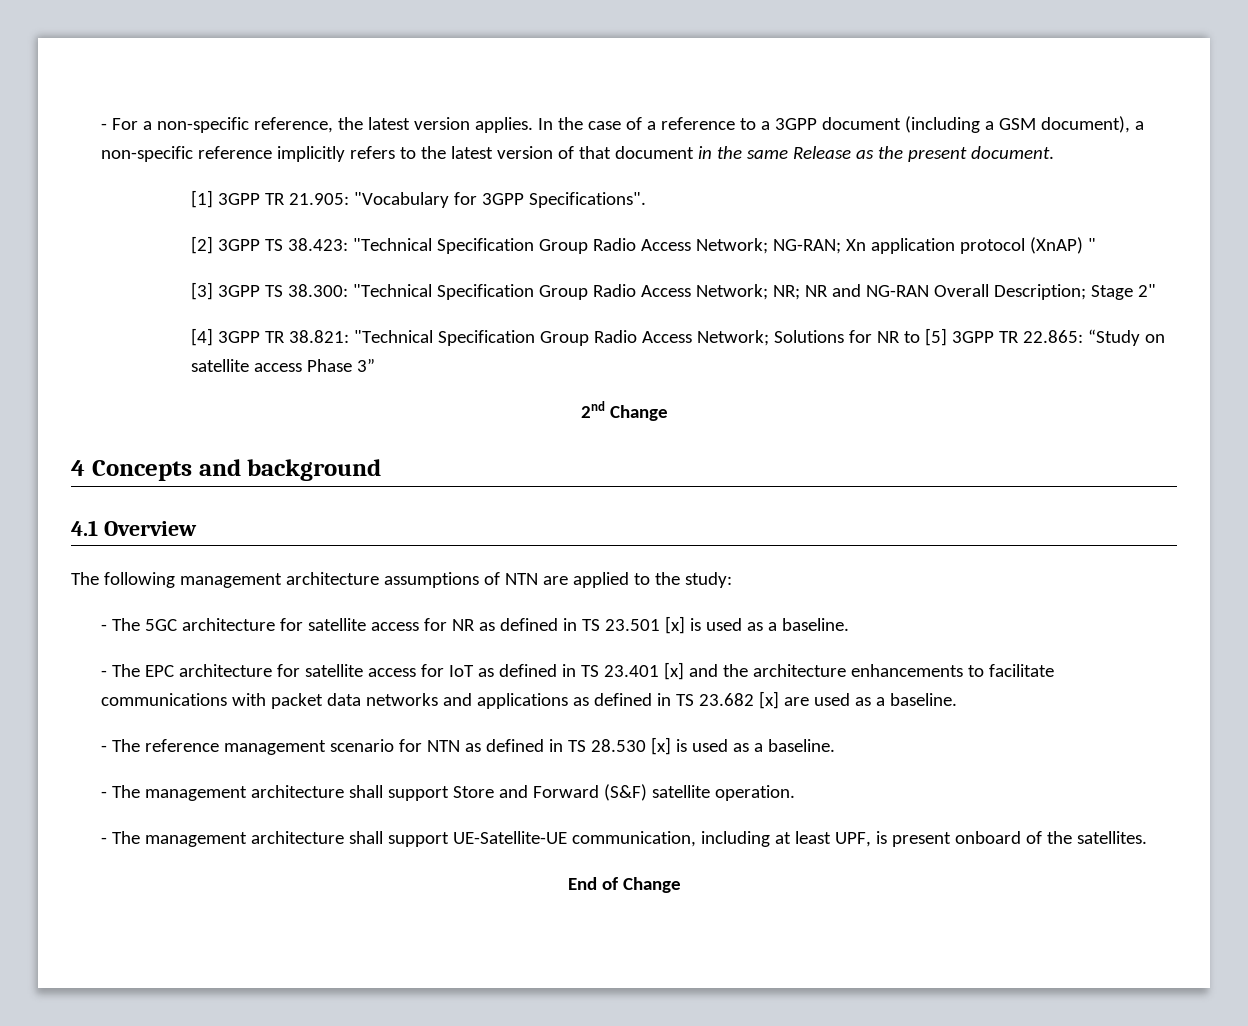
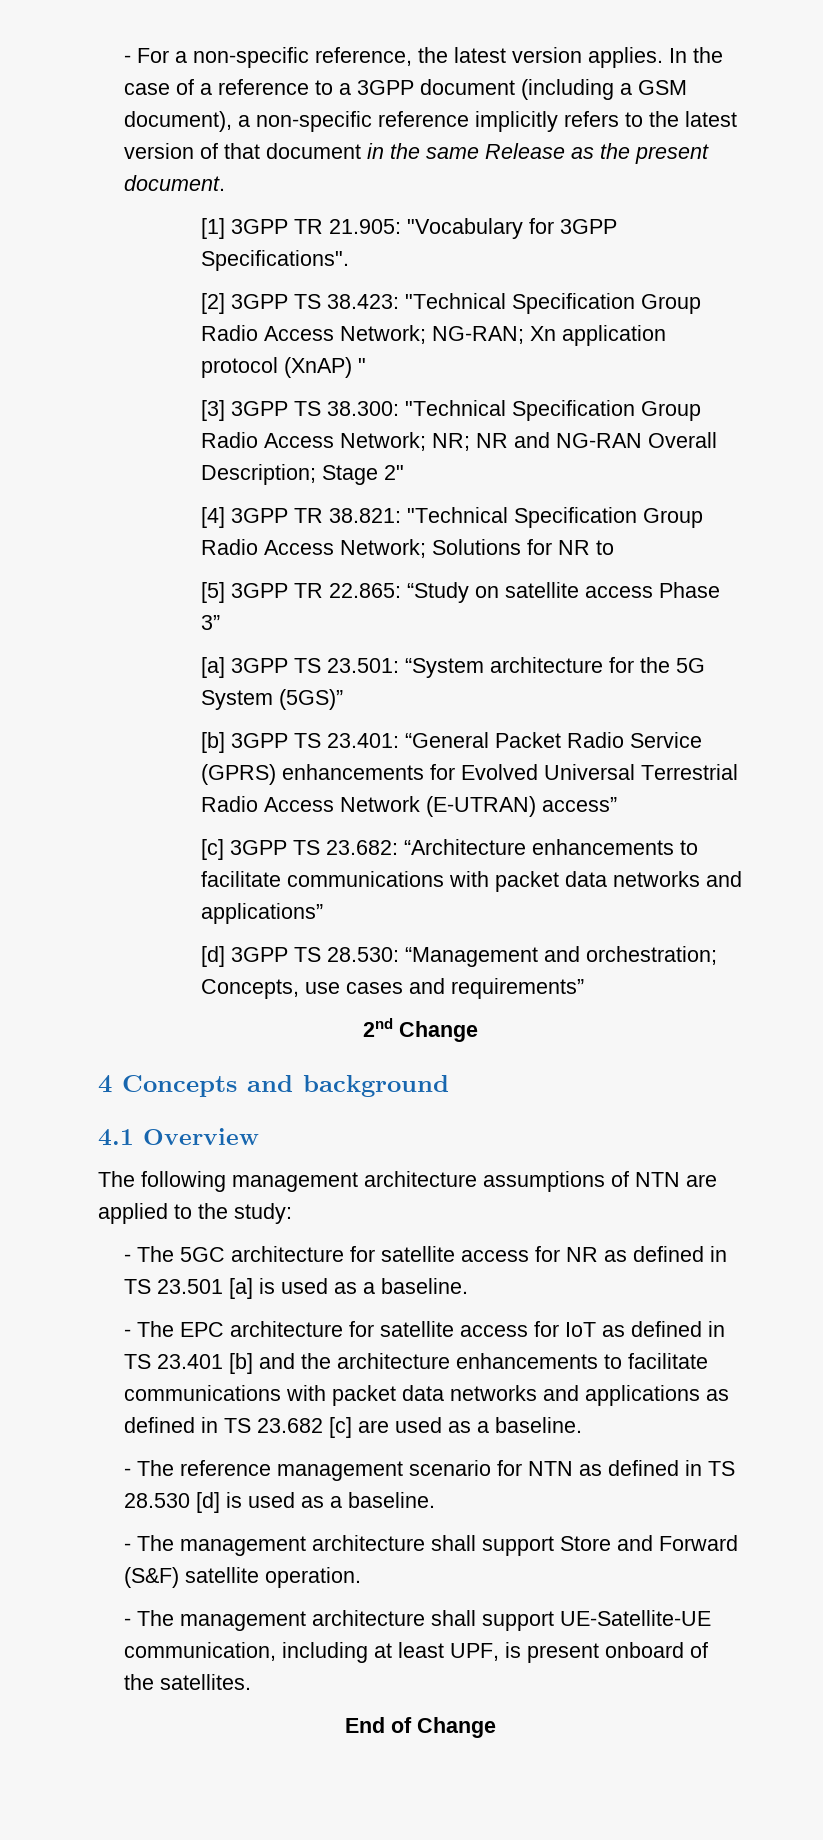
(921, 337) none -> (614, 547) //
(376, 365) none -> [200,657,705,678] [200,689,343,710] [200,732,702,753] [200,764,738,785] [200,796,617,817] [200,839,698,860] [200,871,742,892] [200,903,323,924] [200,946,717,967] [200,978,584,999] // [a] 3GPP TS 23.501: “System architecture for the 5G System (5GS)” // [b] 3GPP TS 23.401: “General Packet Radio Service (GPRS) enhancements for Evolved Universal Terrestrial Radio Access Network (E-UTRAN) access” // [c] 3GPP TS 23.682: “Architecture enhancements to facilitate communications with packet data networks and applications” // [d] 3GPP TS 28.530: “Management and orchestration; Concepts, use cases and requirements”
[664,616,685,634] [x] -> [228,1278,253,1299] [a]
[663,662,684,680] [x] -> [228,1353,253,1374] [b]
[758,691,779,709] [x] -> [328,1417,352,1438] [c]
[650,737,671,755] [x] -> [195,1492,220,1513] [d]

